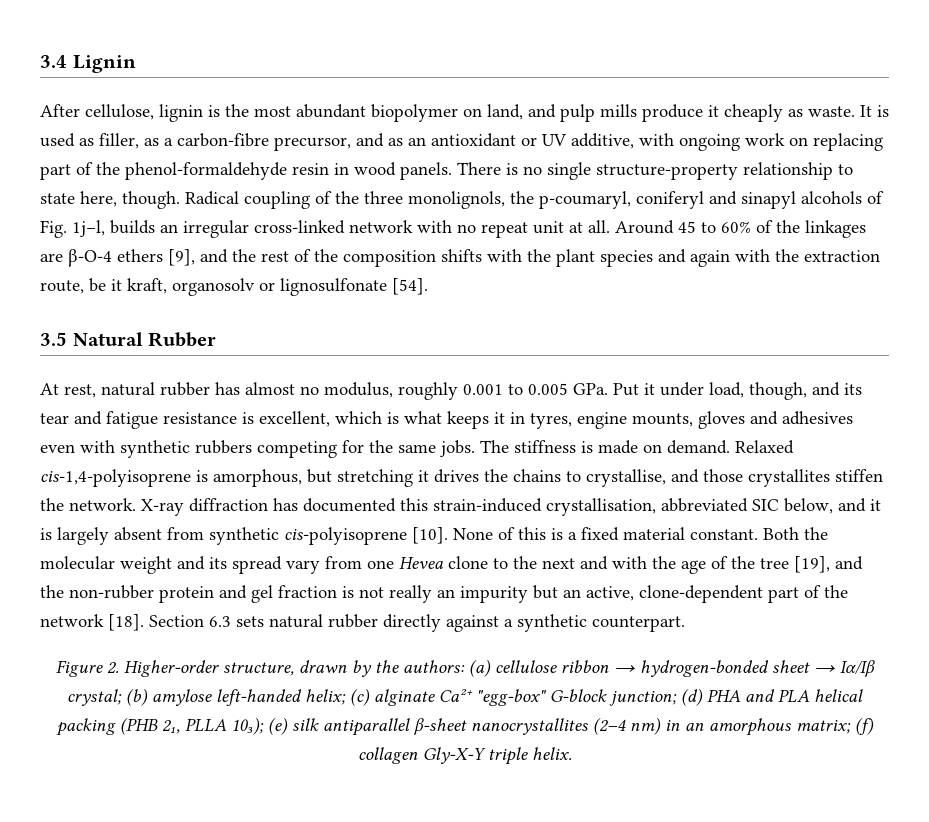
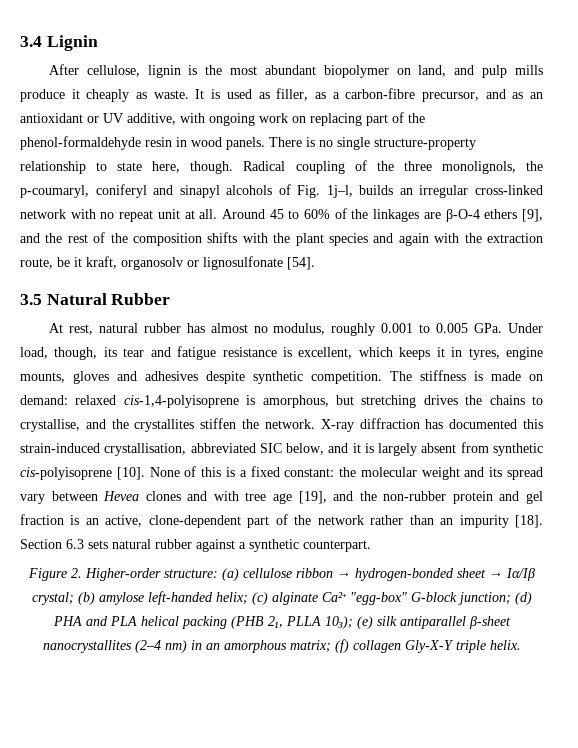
[613,382,704,396] Put it under -> [507,323,543,333] Under
[812,382,840,396] and -> (98, 353) none
[387,411,442,424] is what -> (393, 352) none
[40,440,475,458] even with synthetic rubbers competing for the same jobs. -> [206,371,382,384] despite synthetic competition.
[667,440,794,454] demand. Relaxed -> [20,395,117,405] demand: relaxed
[418,470,429,482] it -> (417, 401) none
[703,469,743,482] those -> [111,419,129,429] the
[623,527,799,540] material constant. Both -> [284,468,335,477] constant:
[325,556,789,574] from one Hevea clone to the next and with the age of the tree -> [51,491,293,504] between Hevea clones and with tree age
[359,585,558,603] not really an impurity but -> (80, 520) none
(104, 620) none -> [370,515,509,528] rather than an impurity
[383,614,441,632] directly -> (192, 544) none
[222,660,465,677] structure, drawn by the authors: -> [163,569,218,578] structure:

